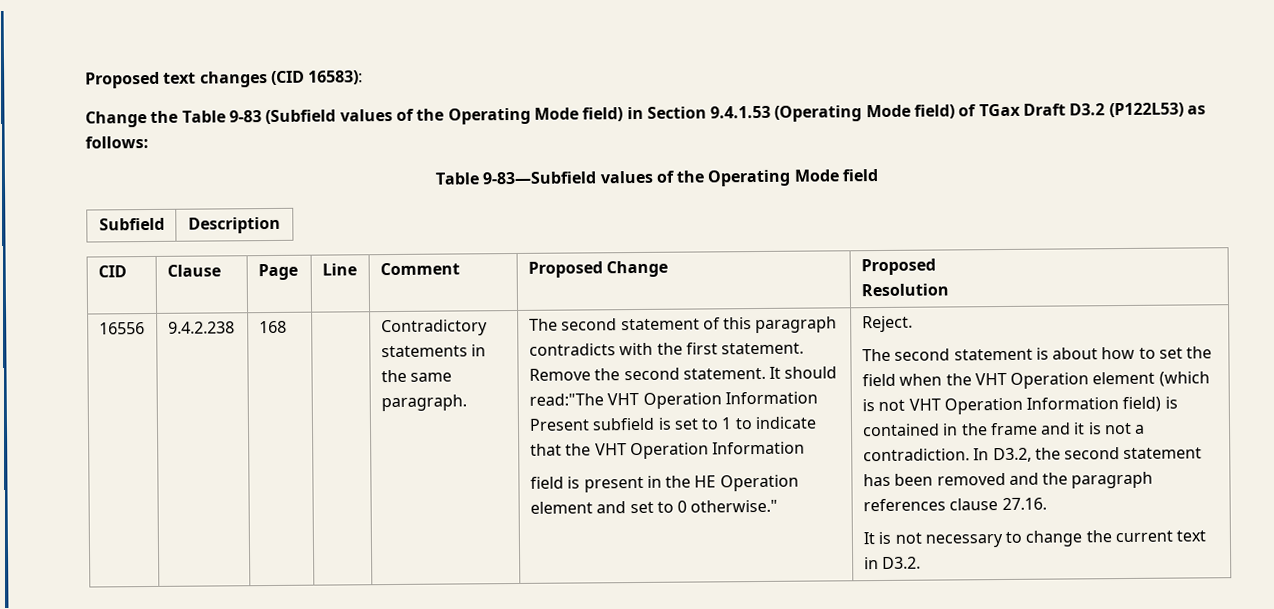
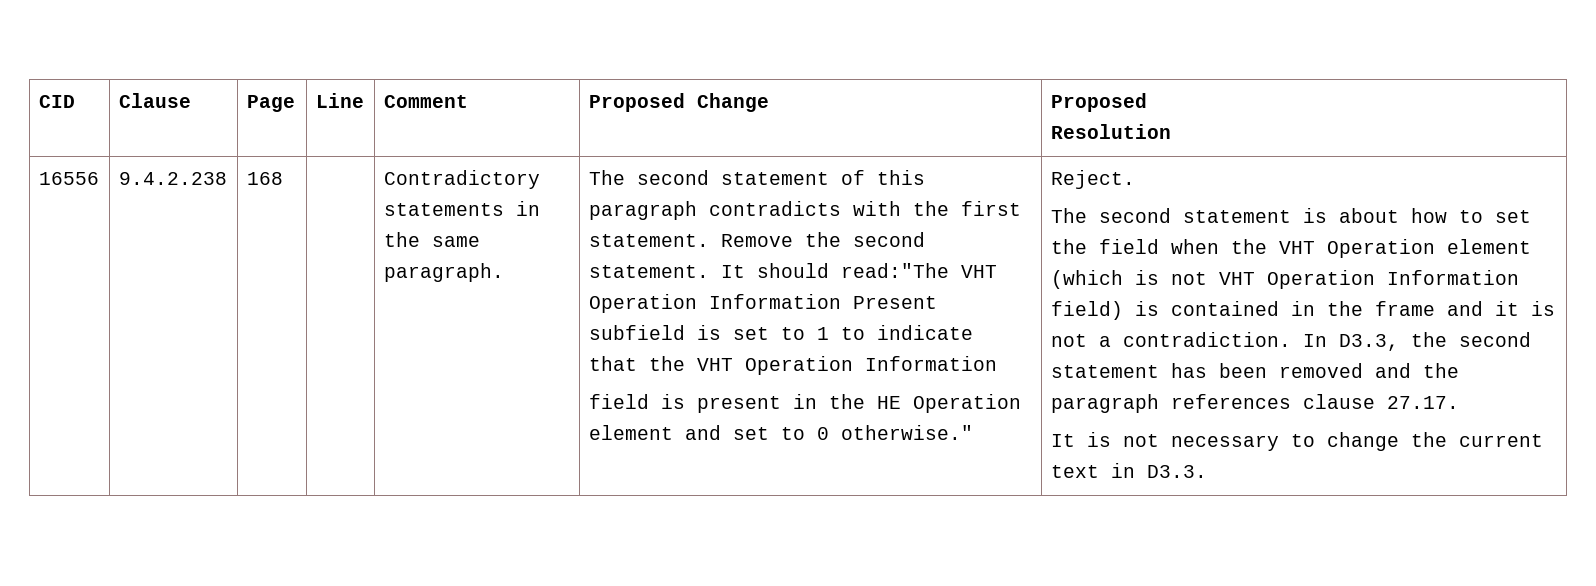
[85,70,364,89] [85,102,1207,128] [85,136,149,149] [434,169,879,187] [98,217,165,231] [188,216,281,234] Proposed text changes (CID 16583): // Change the Table 9-83 (Subfield values of the Operating Mode field) in Section 9.4.1.53 (Operating Mode field) of TGax Draft D3.2 (P122L53) as follows: // Table 9-83—Subfield values of the Operating Mode field // Subfield | Description // -> (38, 101) none
[992,447,1032,463] D3.2, -> [1338,334,1399,351] D3.3,
[1001,497,1047,511] 27.16. -> [1386,396,1459,409] 27.17.
[882,556,922,569] D3.2. -> [1146,465,1207,478] D3.3.

